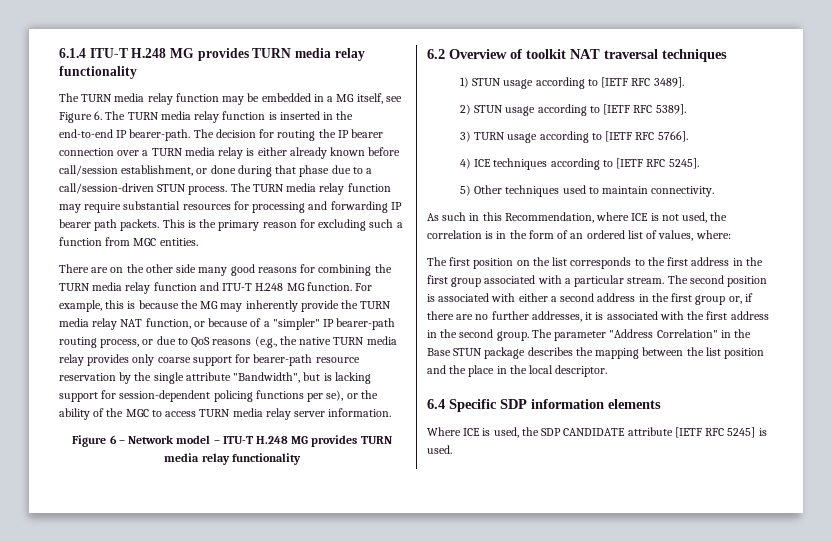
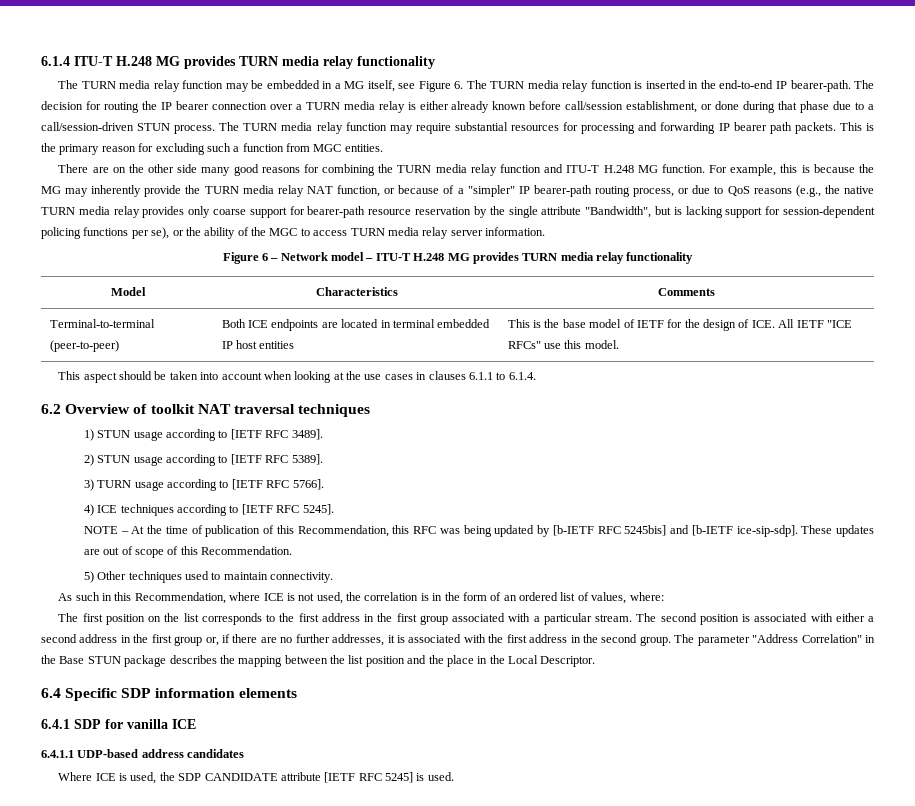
(301, 459) none -> [110,287,146,296] [315,287,398,296] [658,288,715,296] [49,319,155,328] [49,340,119,352] [221,319,491,331] [221,340,295,349] [507,319,852,331] [507,340,619,349] [58,371,536,383] // Model | Characteristics | Comments // Terminal-to-terminal (peer-to-peer) | Both ICE endpoints are located in terminal embedded IP host entities | This is the base model of IETF for the design of ICE. All IETF "ICE RFCs" use this model. // This aspect should be taken into account when looking at the use cases in clauses 6.1.1 to 6.1.4.
(699, 163) none -> [83,525,875,537] [83,546,293,558] // NOTE – At the time of publication of this Recommendation, this RFC was being updated by [b-IETF RFC 5245bis] and [b-IETF ice-sip-sdp]. These updates are out of scope of this Recommendation.
[529,365,608,377] local descriptor. -> [508,655,596,667] Local Descriptor.
(661, 404) none -> [41,719,196,729] [41,749,245,758] // 6.4.1 SDP for vanilla ICE // 6.4.1.1 UDP-based address candidates

